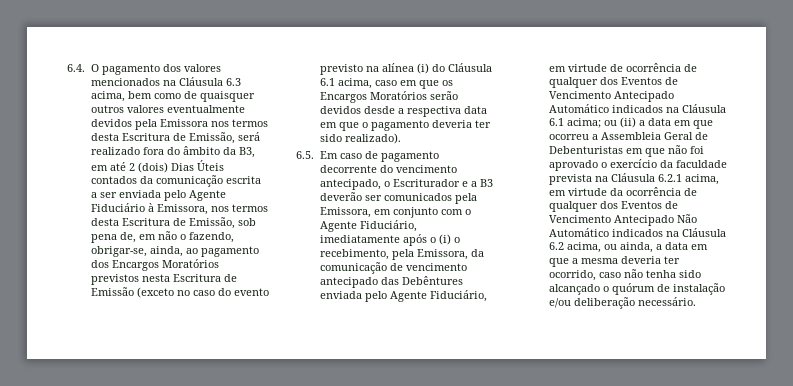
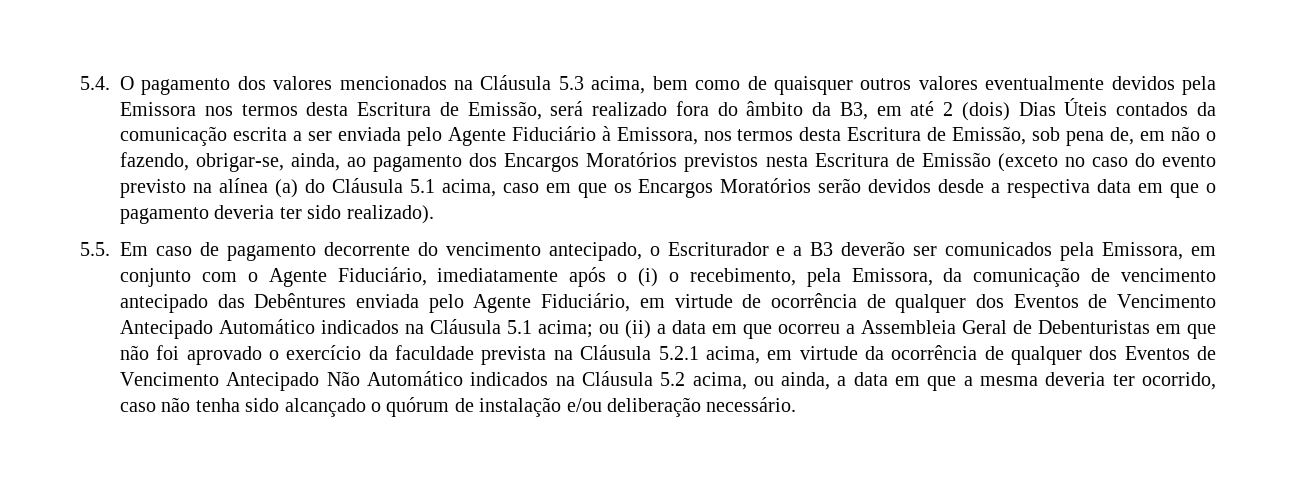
[67,64,85,72] 6.4. -> [80,76,110,90] 5.4.
[225,78,241,86] 6.3 -> [558,76,584,90] 5.3
[416,63,429,74] (i) -> [274,179,298,198] (a)
[319,78,335,86] 6.1 -> [409,179,435,193] 5.1
[296,151,314,159] 6.5. -> [80,242,110,256] 5.5.
[548,118,564,126] 6.1 -> [507,320,532,334] 5.1
[657,174,682,182] 6.2.1 -> [658,346,699,360] 5.2.1
[548,242,564,250] 6.2 -> [660,372,686,386] 5.2

